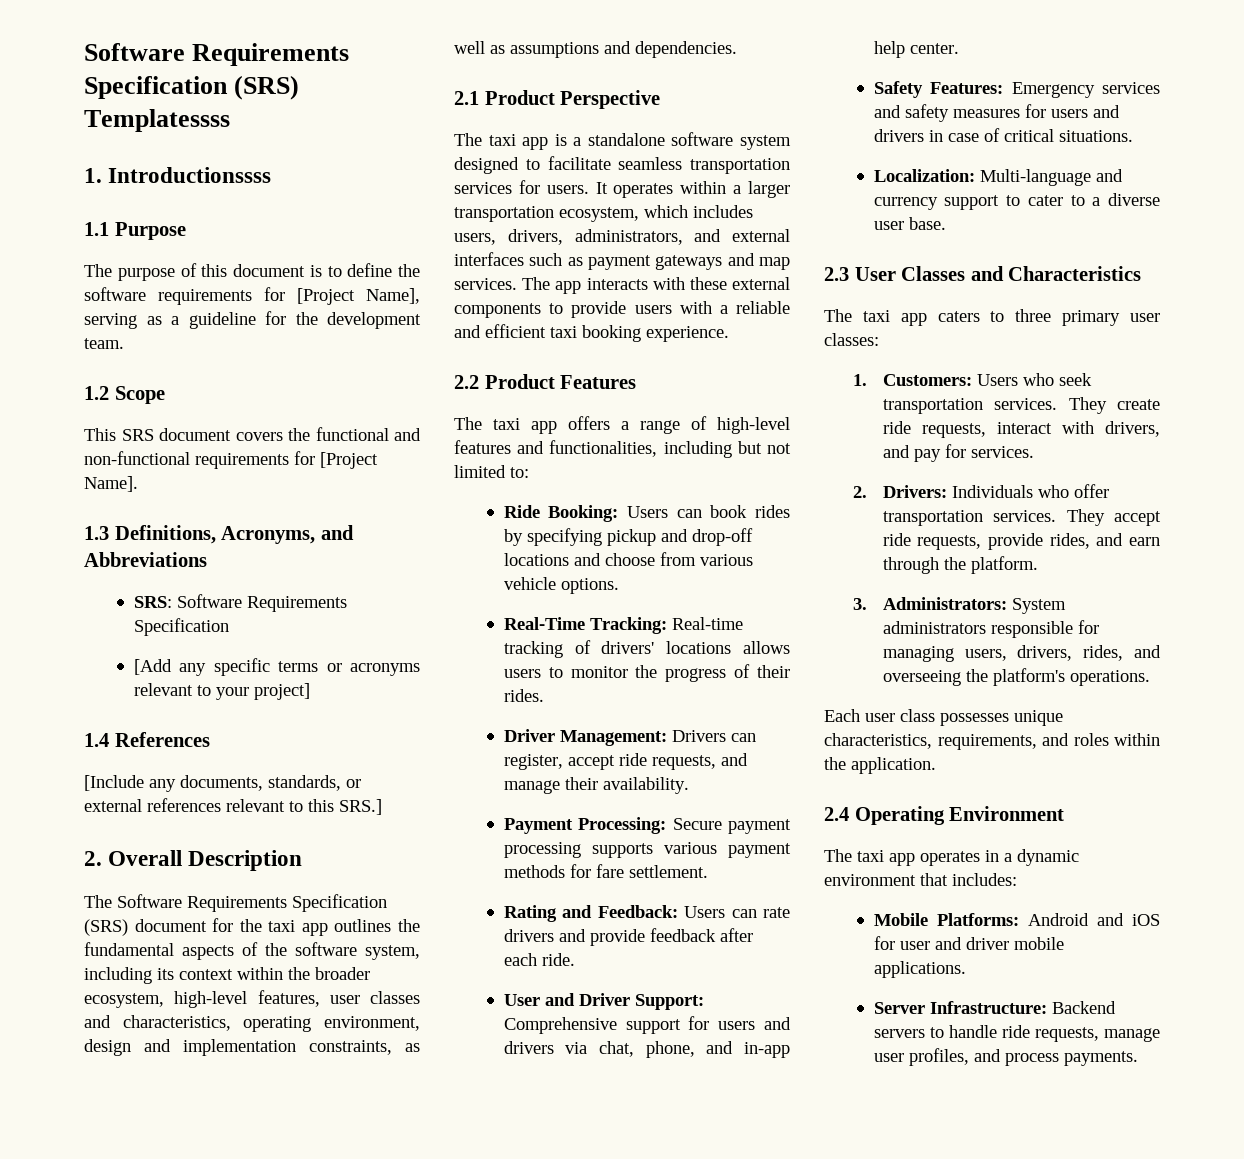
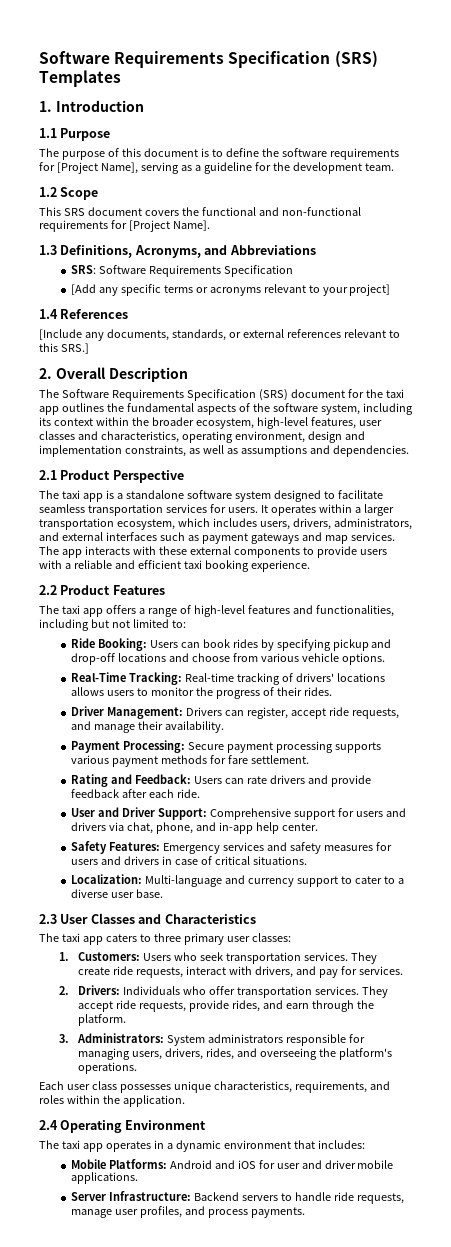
[84,43,350,66] [84,75,300,100] [84,109,230,132] [84,167,272,183] Software Requirements Specification (SRS) Templatessss // 1. Introductionssss -> [39,51,378,68] [39,70,121,87] [39,100,144,112] Software Requirements Specification (SRS) Templates // 1. Introduction

